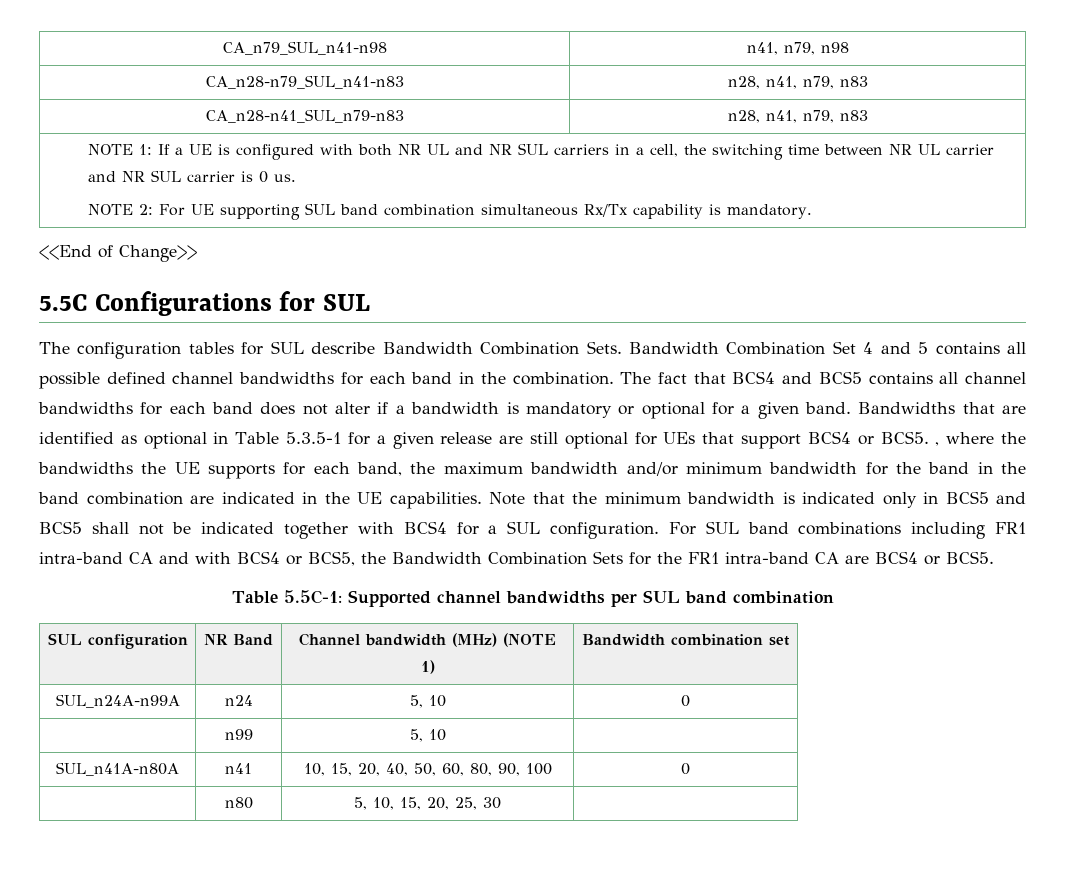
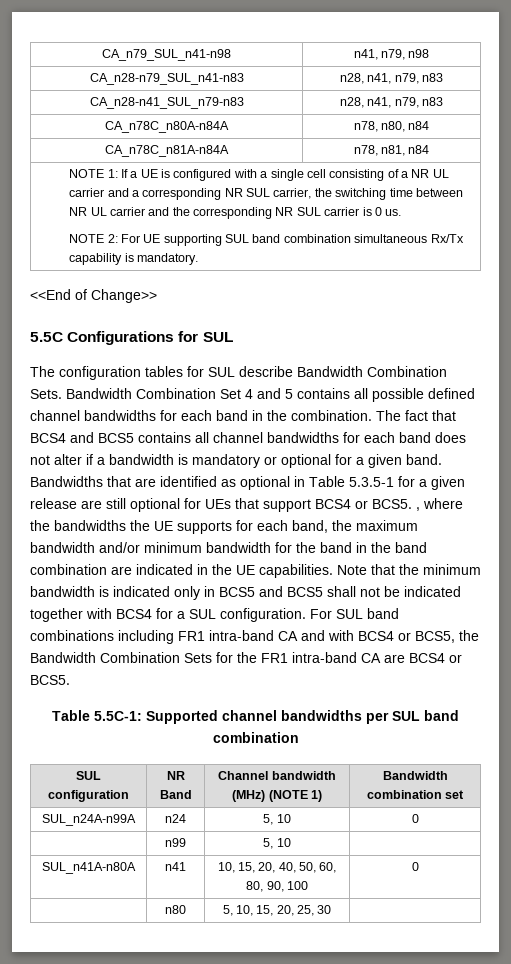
(868, 115) none -> [105,121,229,133] [353,121,430,132] [105,145,229,157] [353,145,430,156] // CA_n78C_n80A-n84A | n78, n80, n84 // CA_n78C_n81A-n84A | n78, n81, n84
[358,143,679,157] both NR UL and NR SUL carriers in a cell, -> [260,169,449,181] [69,188,312,200] a single cell consisting of a NR UL carrier and a corresponding NR SUL carrier,
(117, 176) none -> [172,207,273,219] the corresponding

